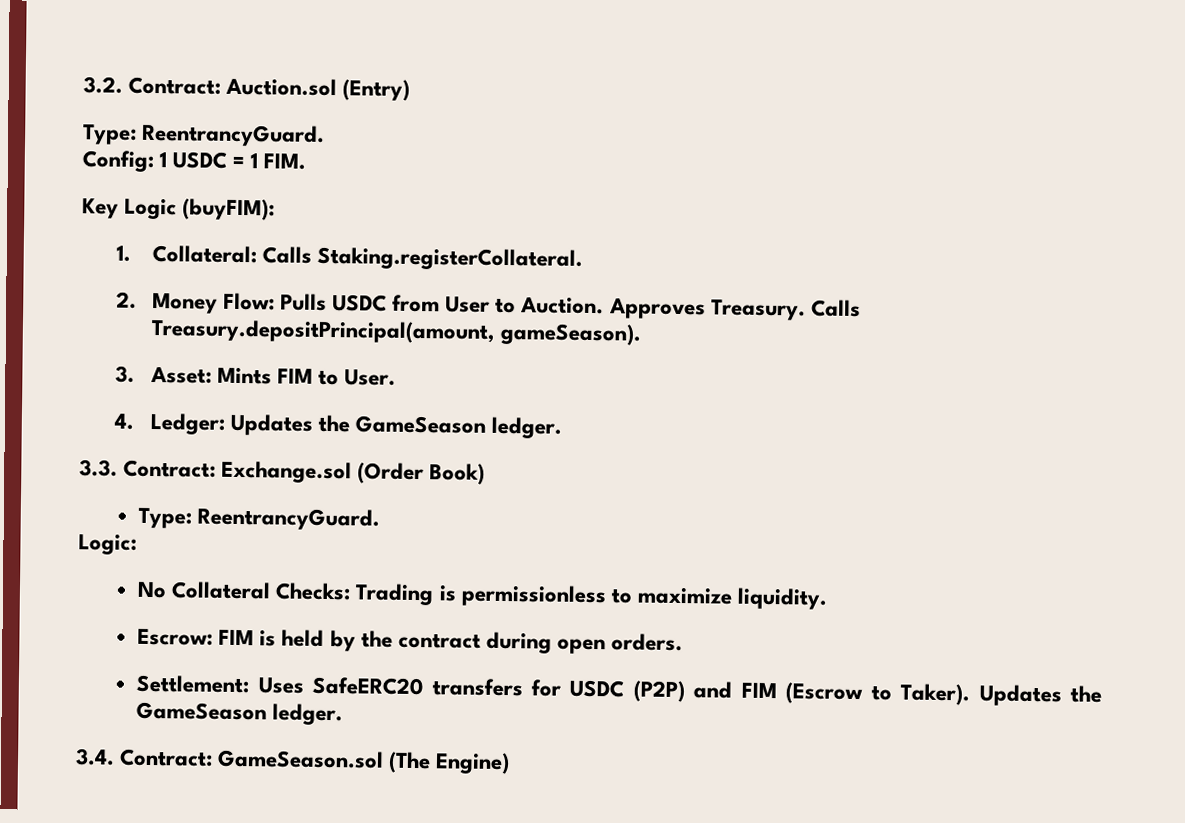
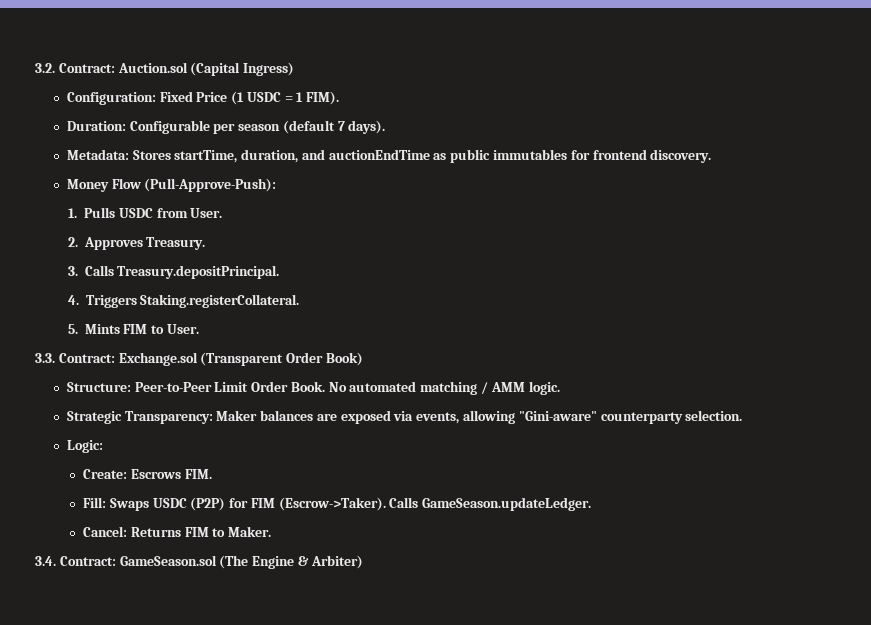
[342,79,411,101] [82,123,326,147] [82,150,307,173] [82,198,276,221] [116,244,584,271] [116,291,861,321] [150,318,641,346] [115,365,397,386] [114,412,563,439] (Entry) // Type: ReentrancyGuard. // Config: 1 USDC = 1 FIM. // Key Logic (buyFIM): // 1. Collateral: Calls Staking.registerCollateral. // 2. Money Flow: Pulls USDC from User to Auction. Approves Treasury. Calls Treasury.depositPrincipal(amount, gameSeason). // 3. Asset: Mints FIM to User. // 4. Ledger: Updates the GameSeason ledger. -> [190,62,295,76] [66,91,340,105] [66,120,386,134] [66,149,712,163] [66,178,277,192] [67,207,223,218] [67,237,206,250] [67,265,280,279] [67,294,300,308] [67,324,199,334] (Capital Ingress) // Configuration: Fixed Price (1 USDC = 1 FIM). // Duration: Configurable per season (default 7 days). // Metadata: Stores startTime, duration, and auctionEndTime as public immutables for frontend discovery. // Money Flow (Pull-Approve-Push): // 1. Pulls USDC from User. // 2. Approves Treasury. // 3. Calls Treasury.depositPrincipal. // 4. Triggers Staking.registerCollateral. // 5. Mints FIM to User.
[357,462,425,485] (Order -> [200,352,324,366] (Transparent Order
[138,507,381,531] [78,534,137,555] [137,581,828,610] [137,628,683,655] [136,674,1102,707] [136,701,344,726] Type: ReentrancyGuard. // Logic: // No Collateral Checks: Trading is permissionless to maximize liquidity. // Escrow: FIM is held by the contract during open orders. // Settlement: Uses SafeERC20 transfers for USDC (P2P) and FIM (Escrow to Taker). Updates the GameSeason ledger. -> [66,381,560,395] [66,410,743,424] [66,440,103,453] [83,469,212,479] [83,497,592,511] [83,526,272,537] Structure: Peer-to-Peer Limit Order Book. No automated matching / AMM logic. // Strategic Transparency: Maker balances are exposed via events, allowing "Gini-aware" counterparty selection. // Logic: // Create: Escrows FIM. // Fill: Swaps USDC (P2P) for FIM (Escrow->Taker). Calls GameSeason.updateLedger. // Cancel: Returns FIM to Maker.
[435,752,511,775] Engine) -> [252,555,363,569] Engine & Arbiter)

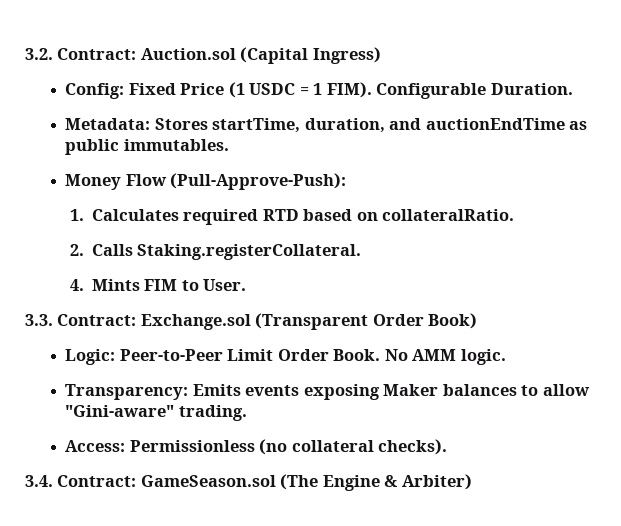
[66,92,156,105] Configuration: -> [65,83,125,99] Config:
[66,120,386,134] // Duration: Configurable per season (default 7 days). -> [376,83,573,99] Configurable Duration.
[492,149,712,163] immutables for frontend discovery. -> [123,139,229,151] immutables.
[83,207,223,218] [67,237,206,250] [67,265,280,279] [67,295,137,308] Pulls USDC from User. // 2. Approves Treasury. // 3. Calls Treasury.depositPrincipal. // 4. Triggers -> [91,209,515,225] [69,244,133,256] Calculates required RTD based on collateralRatio. // 2. Calls
[67,324,78,334] 5. -> [69,279,84,291] 4.
[66,382,131,392] Structure: -> [65,349,116,365] Logic:
[349,381,488,395] automated matching / -> (408, 355) none
[66,410,743,424] [66,440,103,453] [83,469,212,479] [83,497,592,511] [83,526,272,537] Strategic Transparency: Maker balances are exposed via events, allowing "Gini-aware" counterparty selection. // Logic: // Create: Escrows FIM. // Fill: Swaps USDC (P2P) for FIM (Escrow->Taker). Calls GameSeason.updateLedger. // Cancel: Returns FIM to Maker. -> [65,384,590,400] [65,405,247,421] [65,439,448,455] Transparency: Emits events exposing Maker balances to allow "Gini-aware" trading. // Access: Permissionless (no collateral checks).

